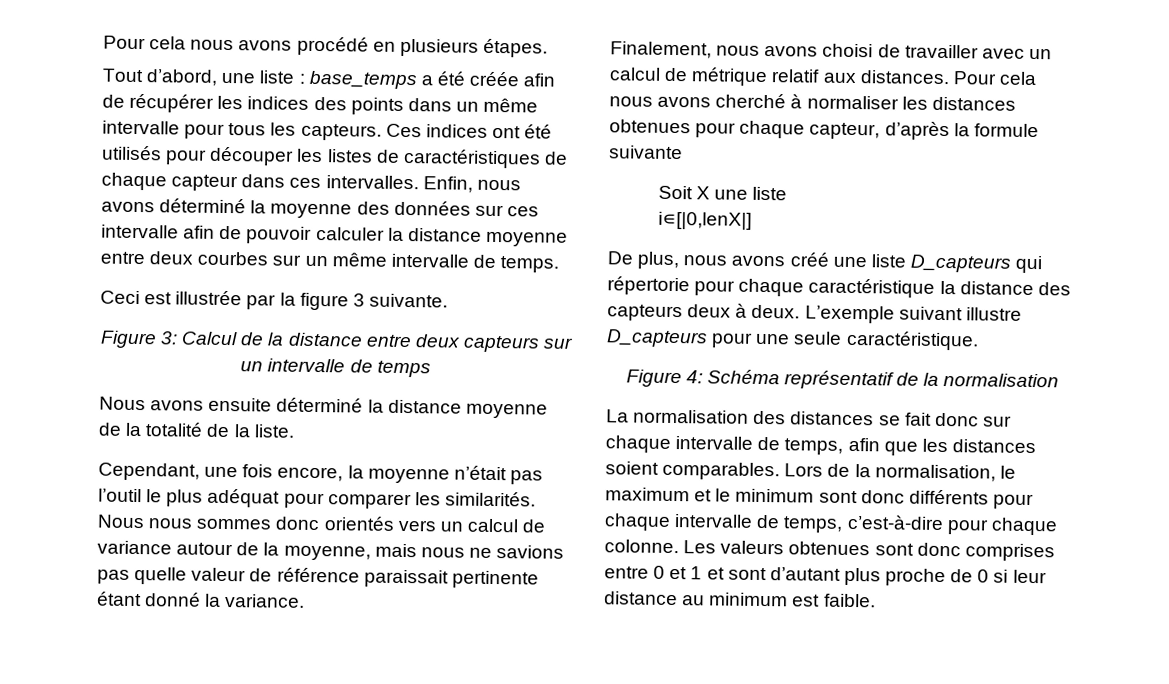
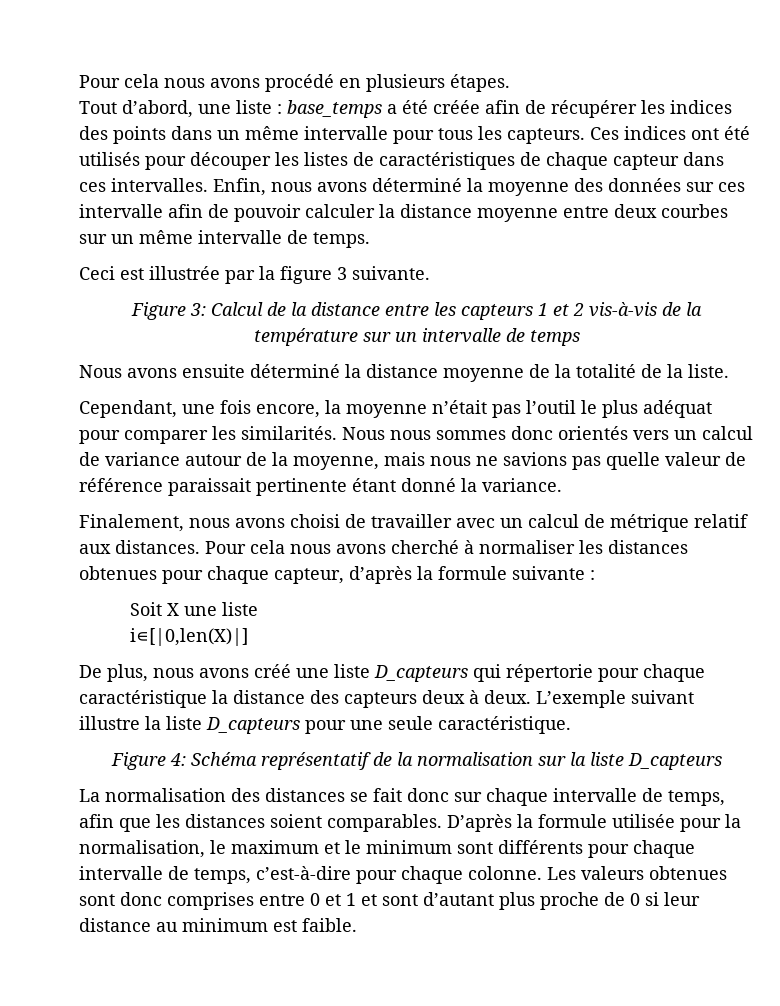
[414,334,540,353] deux capteurs -> [434,302,702,320] [253,328,358,346] les capteurs 1 et 2 vis-à-vis de la température
(683, 152) none -> [590,570,595,580] :
[657,211,752,230] i∊[|0,lenX|] -> [129,628,248,646] i∊[|0,len(X)|]
(1022, 314) none -> [145,716,202,730] la liste
(1060, 380) none -> [537,752,722,770] sur la liste D_capteurs
[784,463,851,477] Lors de -> [447,814,721,832] D’après la formule utilisée pour
[860,490,905,504] donc -> (493, 848) none

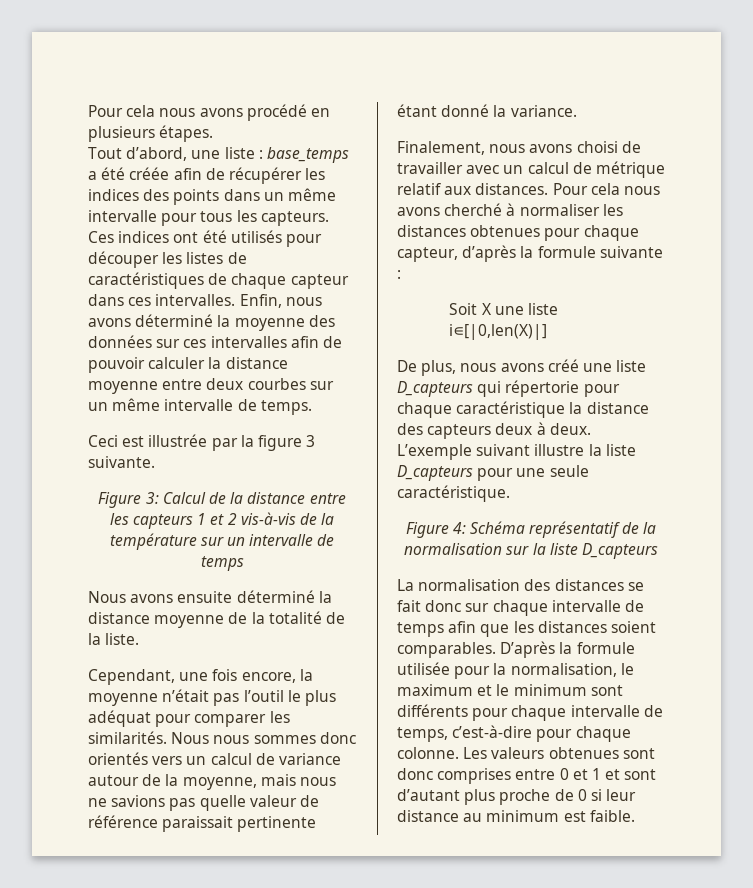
[79,204,163,218] intervalle -> [210,336,287,348] intervalles
[668,790,725,806] temps, -> [397,622,444,637] temps

